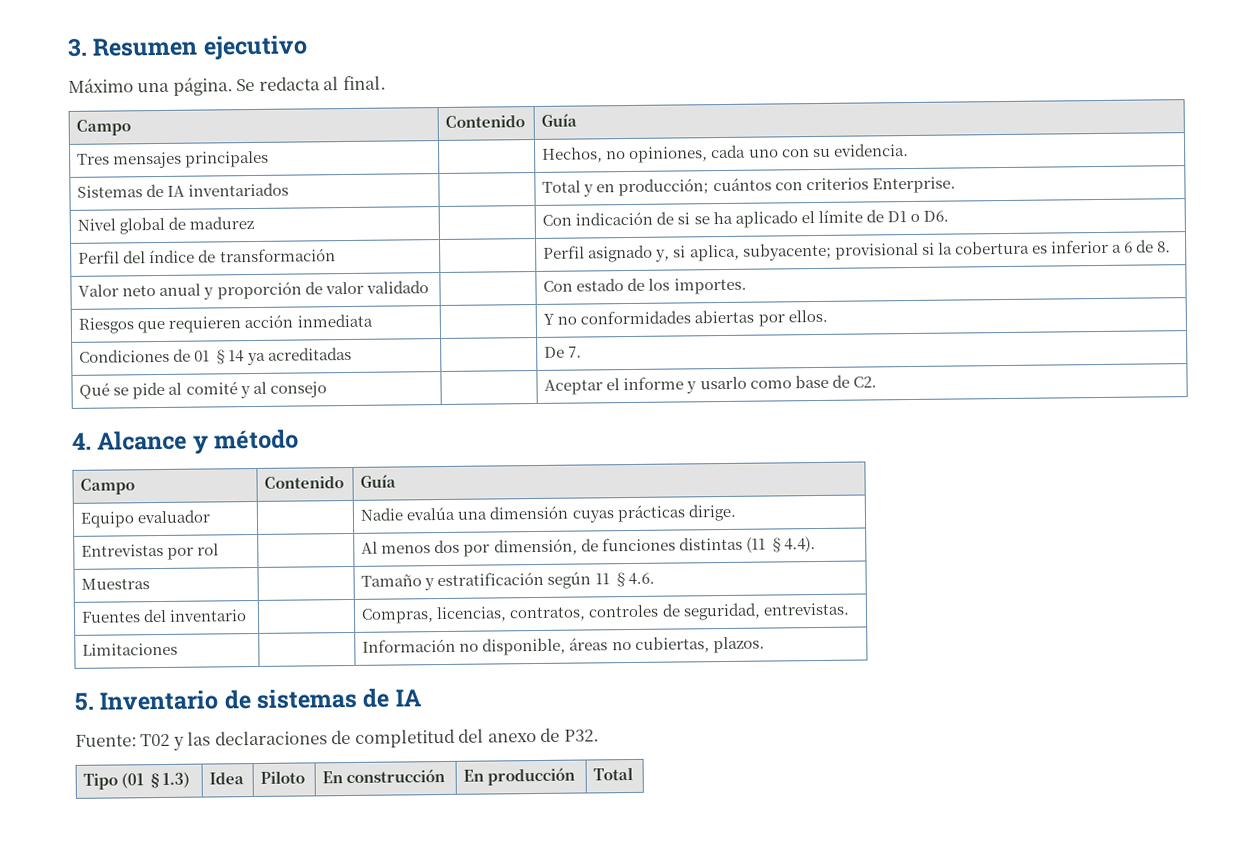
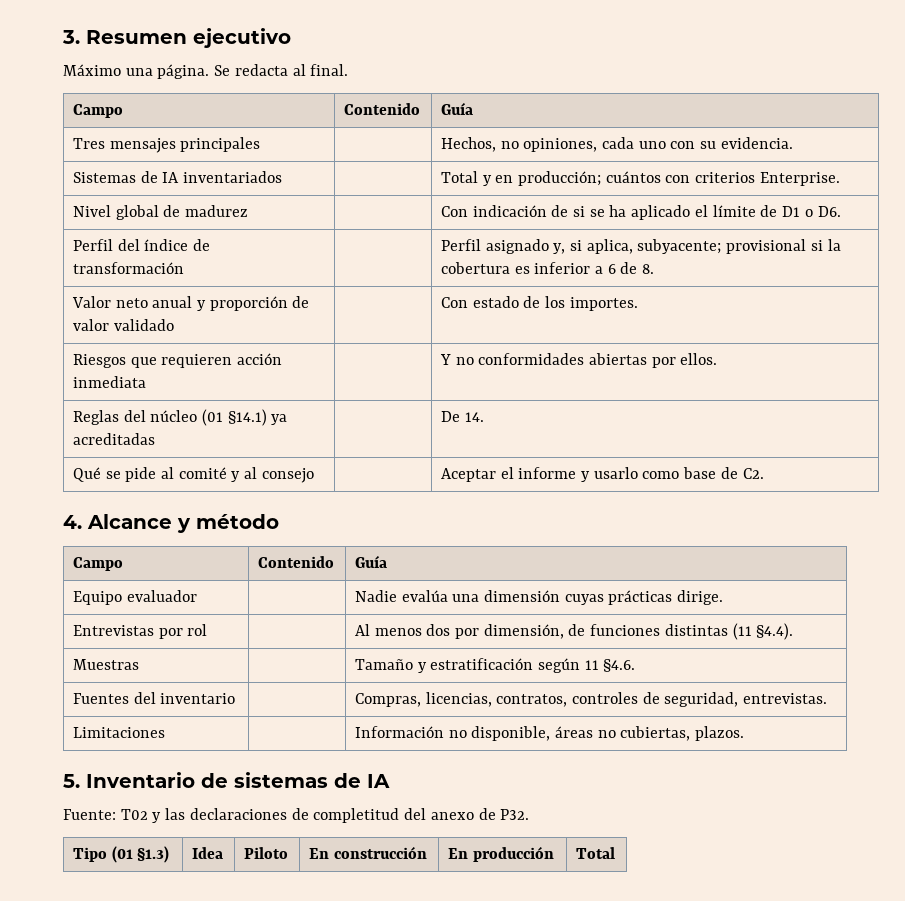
[79,348,245,365] Condiciones de 01 §14 -> [72,409,267,426] Reglas del núcleo (01 §14.1)
[568,346,583,358] 7. -> [464,412,484,422] 14.

